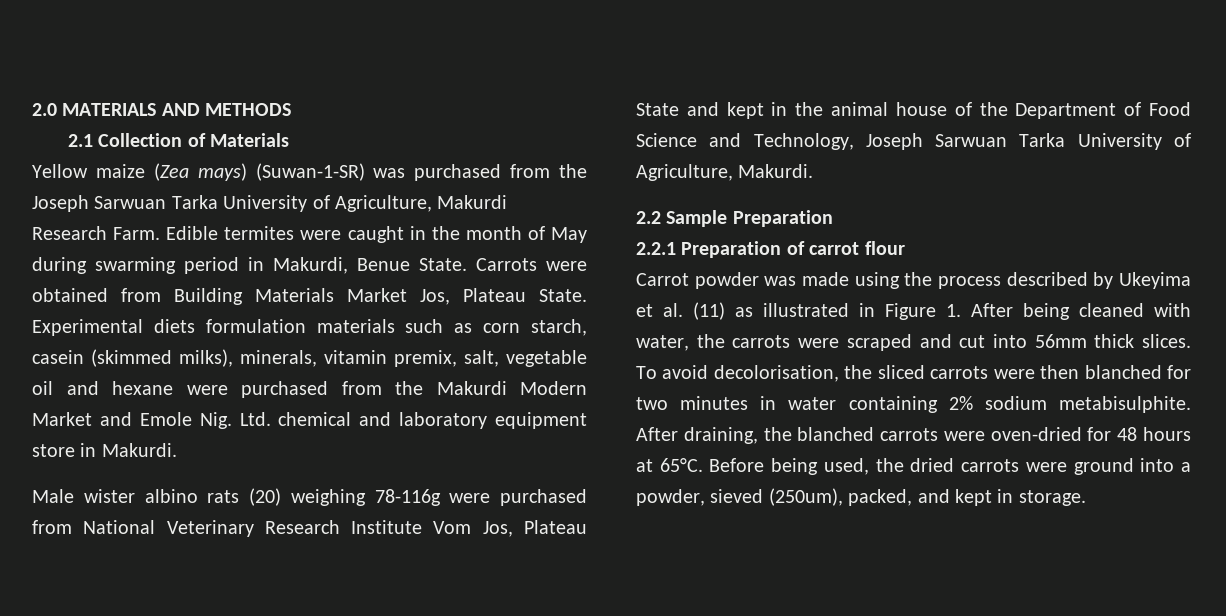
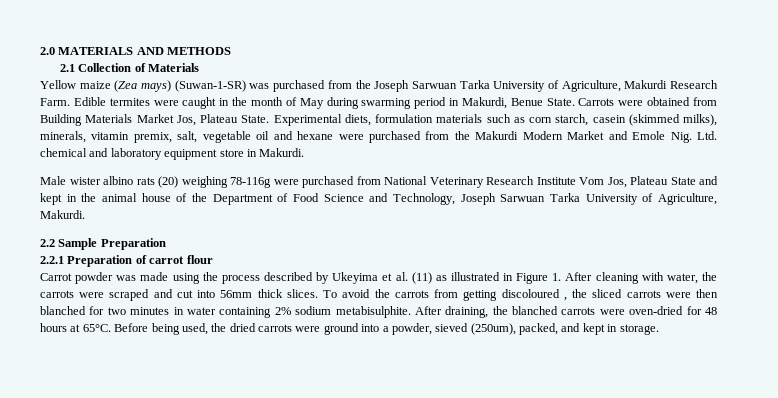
[153,319,195,333] diets -> [344,114,371,126] diets,
[1023,303,1144,320] being cleaned -> [595,272,639,284] cleaning
[713,365,839,382] decolorisation, -> [374,289,567,301] the carrots from getting discoloured ,

